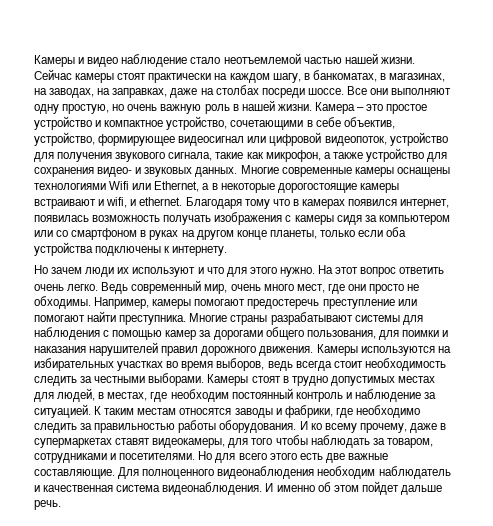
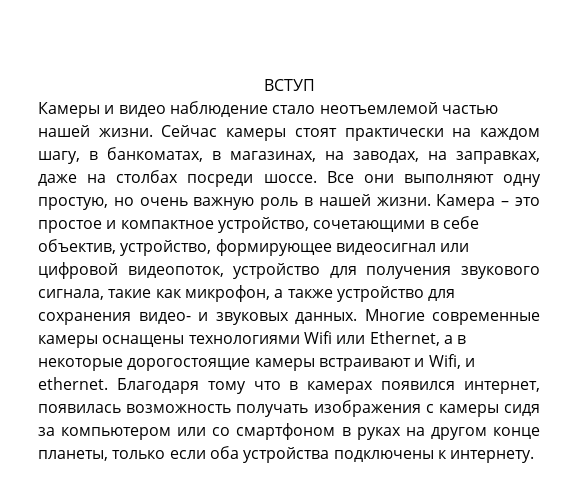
(34, 61) none -> [263,79,315,91] ВСТУП //
[34,116,92,130] устройство -> (102, 226) none
[106,197,128,208] wifi, -> [428,354,461,369] Wifi,
[34,265,445,277] [34,280,420,294] [34,296,417,309] [34,311,423,325] [34,327,449,340] [34,342,451,356] [34,358,446,371] [34,373,435,386] [34,388,437,402] [34,404,420,418] [34,420,447,433] [34,435,433,448] [34,451,388,463] [34,466,451,479] [34,481,442,495] [34,500,61,510] // Но зачем люди их используют и что для этого нужно. На этот вопрос ответить очень легко. Ведь современный мир, очень много мест, где они просто не обходимы. Например, камеры помогают предостеречь преступление или помогают найти преступника. Многие страны разрабатывают системы для наблюдения с помощью камер за дорогами общего пользования, для поимки и наказания нарушителей правил дорожного движения. Камеры используются на избирательных участках во время выборов, ведь всегда стоит необходимость следить за честными выборами. Камеры стоят в трудно допустимых местах для людей, в местах, где необходим постоянный контроль и наблюдение за ситуацией. К таким местам относятся заводы и фабрики, где необходимо следить за правильностью работы оборудования. И ко всему прочему, даже в супермаркетах ставят видеокамеры, для того чтобы наблюдать за товаром, сотрудниками и посетителями. Но для всего этого есть две важные составляющие. Для полноценного видеонаблюдения необходим наблюдатель и качественная система видеонаблюдения. И именно об этом пойдет дальше речь. -> (535, 456) none

